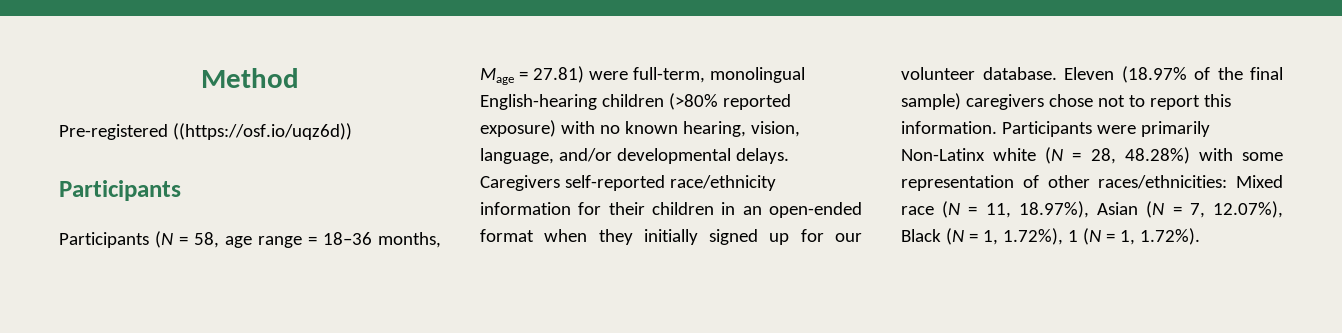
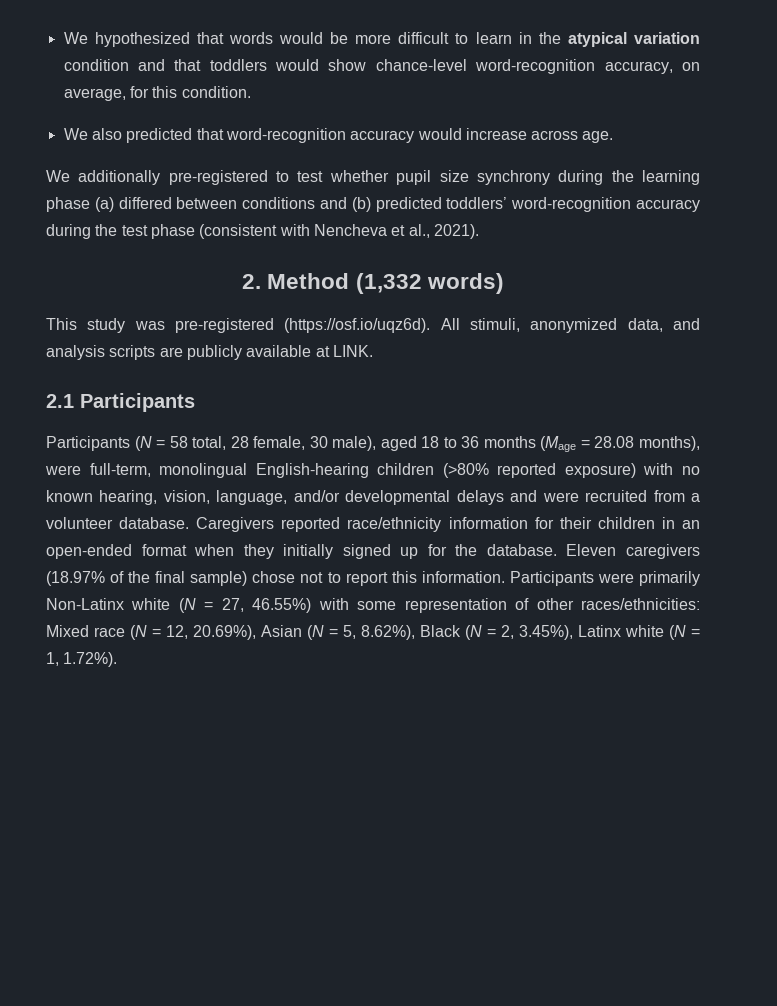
[201,68,299,88] [59,123,352,140] [59,180,181,201] [59,231,441,248] [480,66,584,85] Method // Pre-registered ((https://osf.io/uqz6d)) // Participants // Participants (N = 58, age range = 18–36 months, Mage = 27.81) -> [63,32,701,47] [63,59,700,74] [63,86,251,101] [63,128,614,143] [46,170,701,185] [46,197,700,212] [46,224,479,239] [242,273,504,294] [46,318,700,333] [46,345,373,360] [46,393,195,412] [46,436,700,452] We hypothesized that words would be more difficult to learn in the atypical variation condition and that toddlers would show chance-level word-recognition accuracy, on average, for this condition. // We also predicted that word-recognition accuracy would increase across age. // We additionally pre-registered to test whether pupil size synchrony during the learning phase (a) differed between conditions and (b) predicted toddlers’ word-recognition accuracy during the test phase (consistent with Nencheva et al., 2021). // 2. Method (1,332 words) // This study was pre-registered (https://osf.io/uqz6d). All stimuli, anonymized data, and analysis scripts are publicly available at LINK. // 2.1 Participants // Participants (N = 58 total, 28 female, 30 male), aged 18 to 36 months (Mage = 28.08 months),
[735,148,789,164] [480,175,665,191] delays. Caregivers self-reported -> [456,490,701,505] [46,517,341,532] delays and were recruited from a volunteer database. Caregivers reported
[835,233,862,242] [901,67,975,80] our volunteer -> [455,544,478,556] the
(1114, 73) none -> [626,544,701,559] caregivers
[965,94,1044,110] caregivers -> (248, 578) none
[1090,147,1190,164] 28, 48.28%) -> [221,598,312,613] 27, 46.55%)
[985,201,1089,218] 11, 18.97%), -> [166,625,256,640] 12, 20.69%),
[1189,201,1283,218] 7, 12.07%), -> [343,625,415,640] 5, 8.62%),
[982,228,1078,245] 1, 1.72%), 1 -> [501,625,664,640] 2, 3.45%), Latinx white

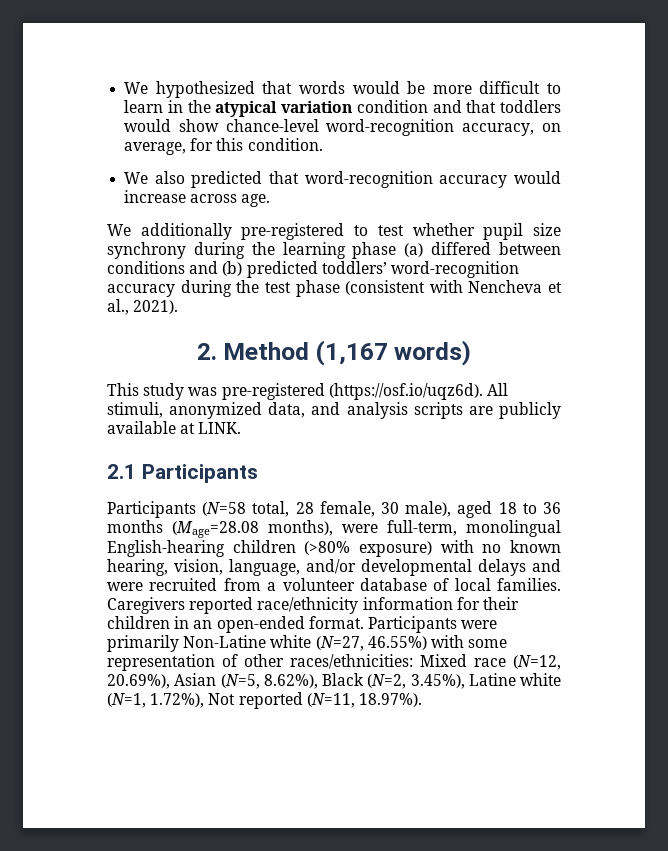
[355,273,422,294] (1,332 -> [315,340,388,366] (1,167
[134,436,188,451] (N = 58 -> [202,502,247,516] (N=58
[540,436,635,452] (Mage = 28.08 -> [172,521,259,538] (Mage=28.08
[497,463,557,478] reported -> (351, 548) none
[119,517,190,529] database. -> [359,578,561,591] database of local families.
[141,544,701,559] [46,571,701,586] [46,598,244,613] format when they initially signed up for the database. Eleven caregivers (18.97% of the final sample) chose not to report this information. Participants were primarily Non-Latinx white (N = 27, -> [308,616,498,633] [107,635,364,652] format. Participants were primarily Non-Latine white (N=27,
[130,625,700,640] [46,652,118,667] (N = 12, 20.69%), Asian (N = 5, 8.62%), Black (N = 2, 3.45%), Latinx white (N = 1, 1.72%). -> [513,655,561,670] [107,673,561,689] [107,692,422,709] (N=12, 20.69%), Asian (N=5, 8.62%), Black (N=2, 3.45%), Latine white (N=1, 1.72%), Not reported (N=11, 18.97%).

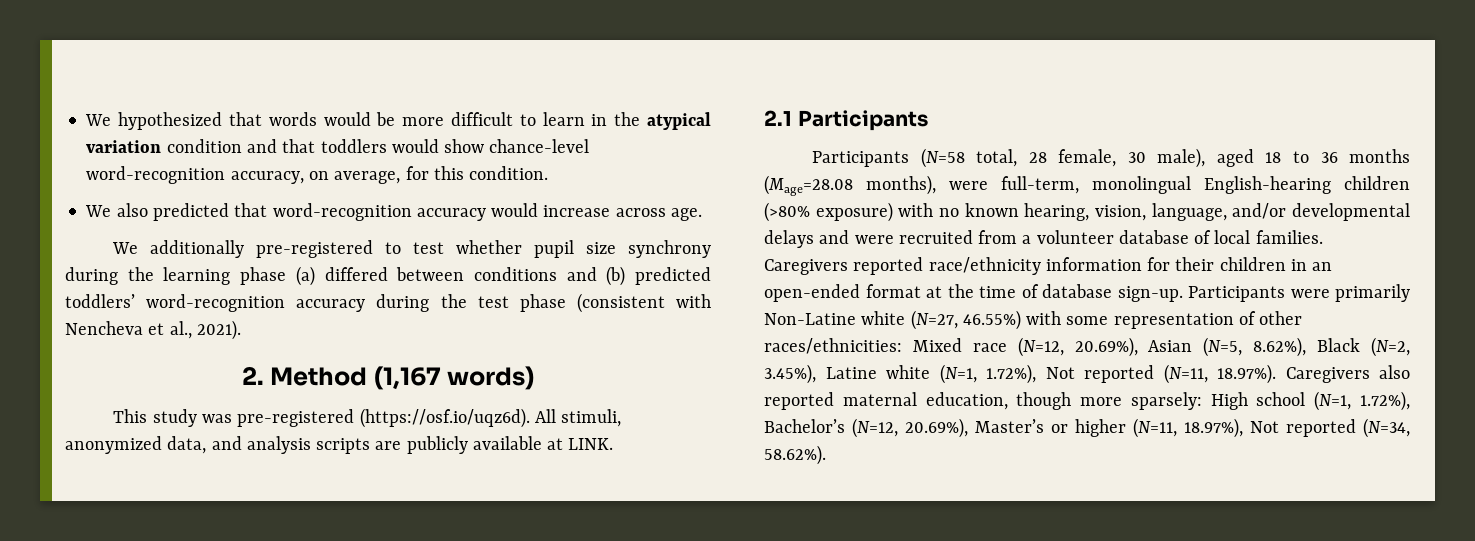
[308,616,364,629] format. -> [865,284,1183,302] format at the time of database sign-up.
(422, 700) none -> [1285,365,1410,383] [764,391,1410,411] [764,418,1410,438] [764,445,826,465] Caregivers also reported maternal education, though more sparsely: High school (N=1, 1.72%), Bachelor’s (N=12, 20.69%), Master’s or higher (N=11, 18.97%), Not reported (N=34, 58.62%).

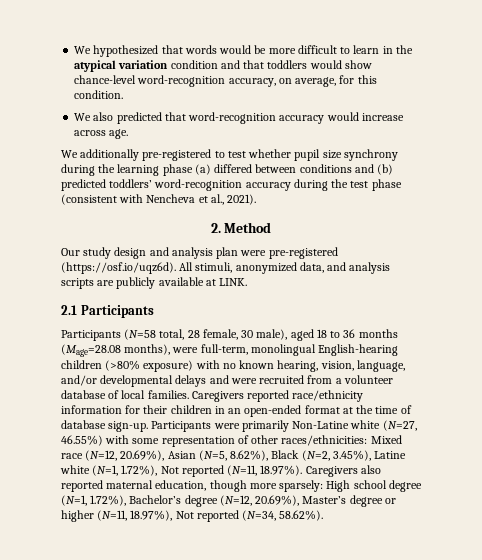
[373,366,535,390] [113,409,232,427] (1,167 words) // This study was -> [61,247,267,259] // Our study design and analysis plan were
(1306, 399) none -> [388,480,422,492] degree
(845, 426) none -> [184,495,218,507] degree
(1044, 426) none -> [349,495,383,507] degree

